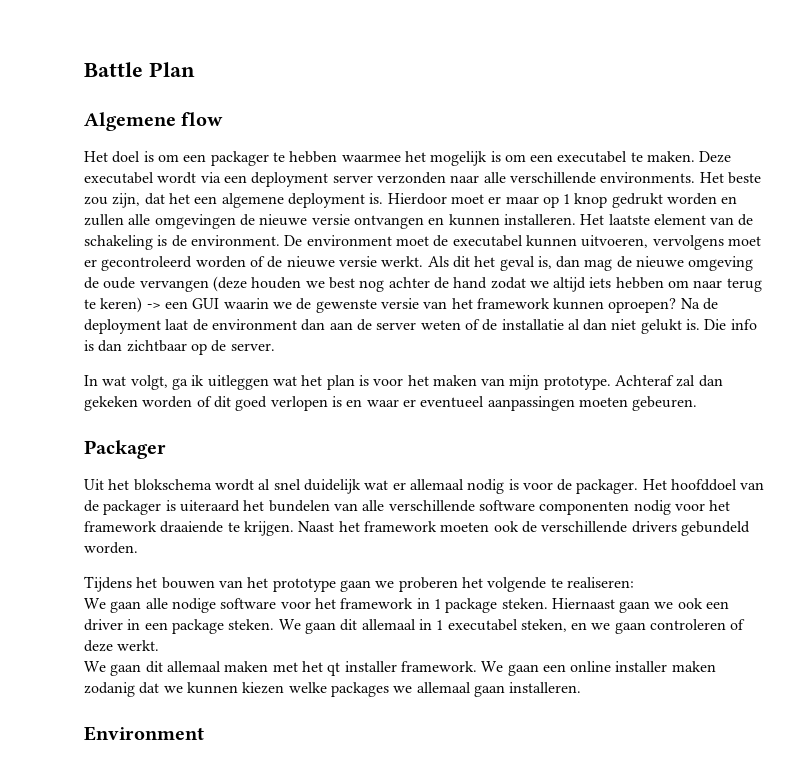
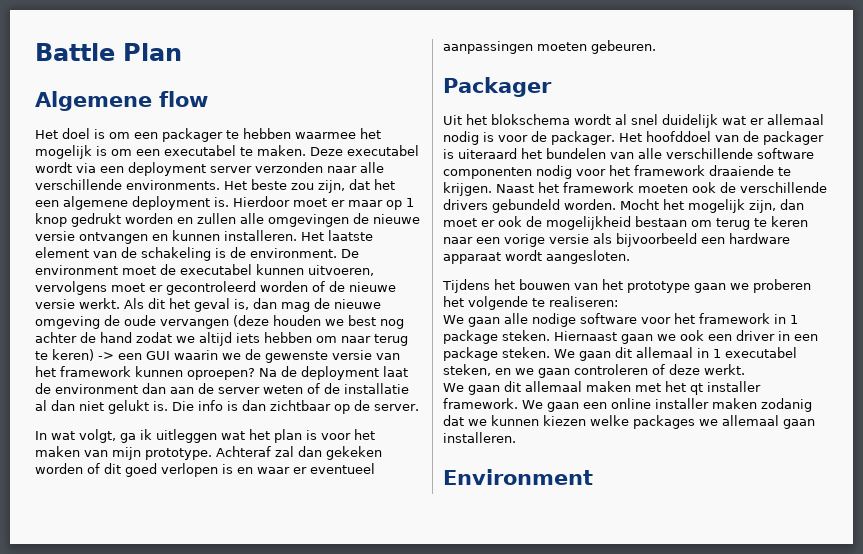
(138, 548) none -> [620,199,804,213] [443,216,808,230] [443,233,790,247] [443,250,630,264] Mocht het mogelijk zijn, dan moet er ook de mogelijkheid bestaan om terug te keren naar een vorige versie als bijvoorbeeld een hardware apparaat wordt aangesloten.

